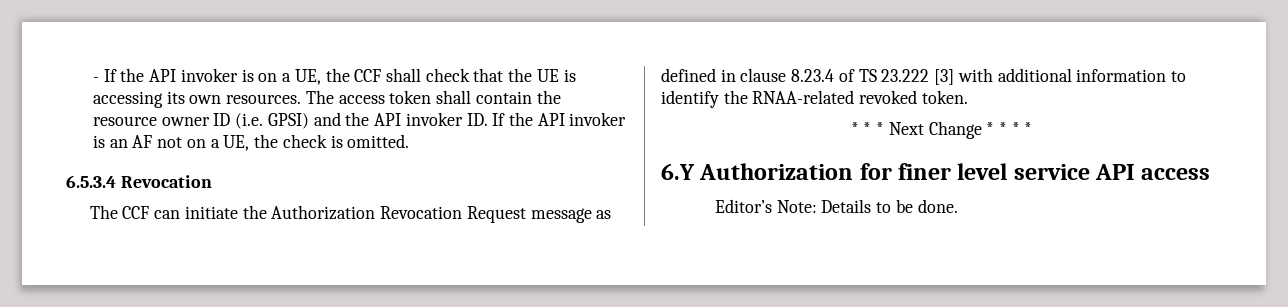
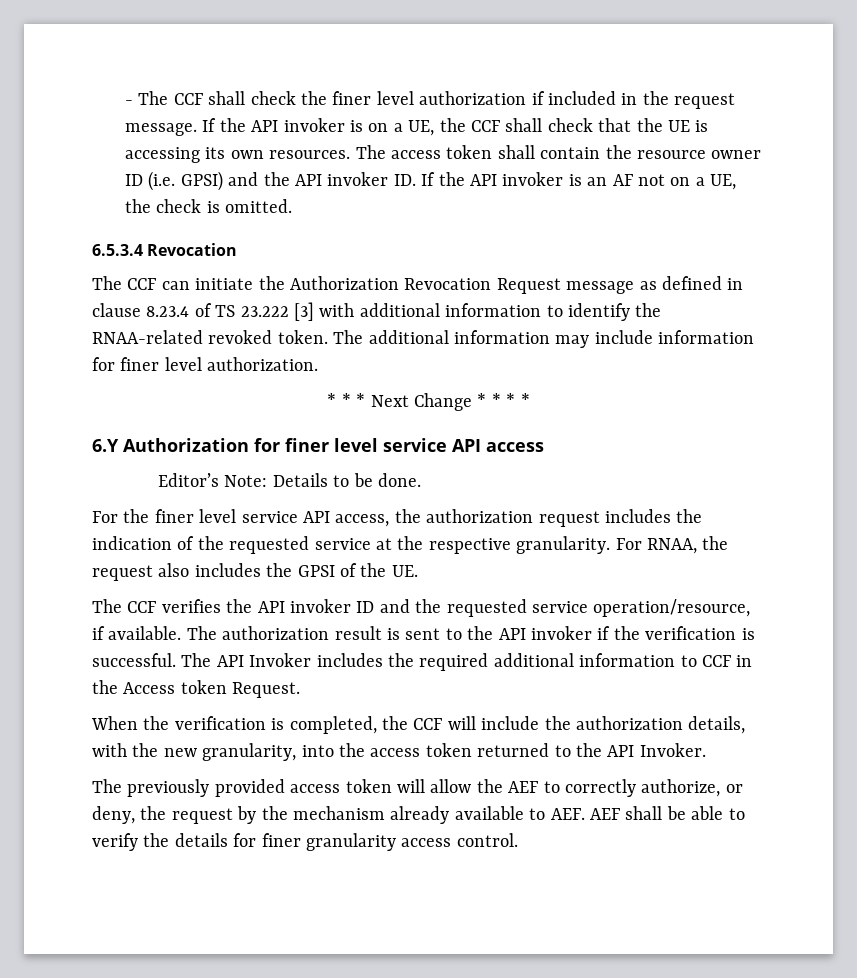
(99, 79) none -> [138,91,736,109] [124,123,197,136] The CCF shall check the finer level authorization if included in the request message.
(968, 97) none -> [333,330,755,348] [92,357,319,371] The additional information may include information for finer level authorization.
(958, 206) none -> [92,509,703,527] [92,536,729,554] [92,563,418,581] [92,599,751,617] [92,626,755,640] [92,653,753,671] [92,680,301,698] [91,716,746,734] [92,743,706,761] [92,779,743,797] [92,806,745,824] [92,833,518,851] // For the finer level service API access, the authorization request includes the indication of the requested service at the respective granularity. For RNAA, the request also includes the GPSI of the UE. // The CCF verifies the API invoker ID and the requested service operation/resource, if available. The authorization result is sent to the API invoker if the verification is successful. The API Invoker includes the required additional information to CCF in the Access token Request. // When the verification is completed, the CCF will include the authorization details, with the new granularity, into the access token returned to the API Invoker. // The previously provided access token will allow the AEF to correctly authorize, or deny, the request by the mechanism already available to AEF. AEF shall be able to verify the details for finer granularity access control.

